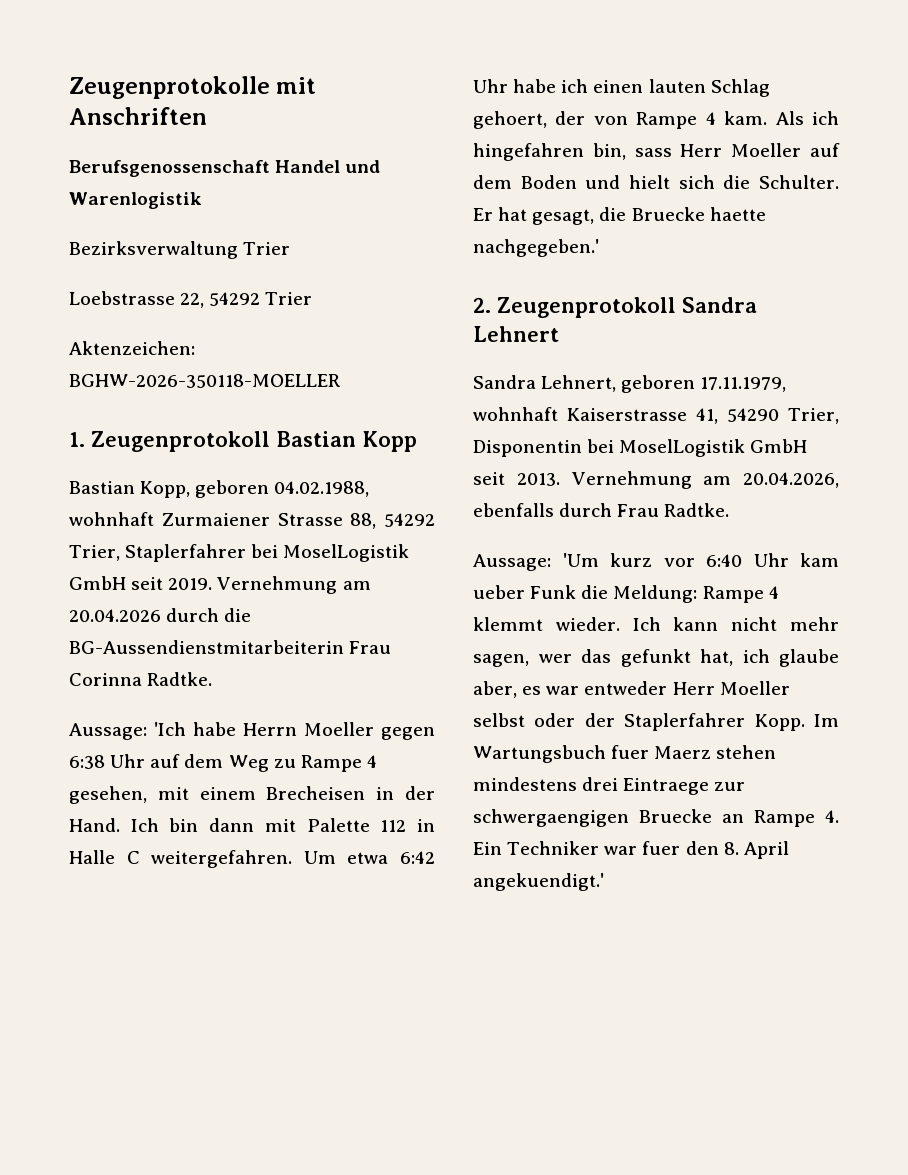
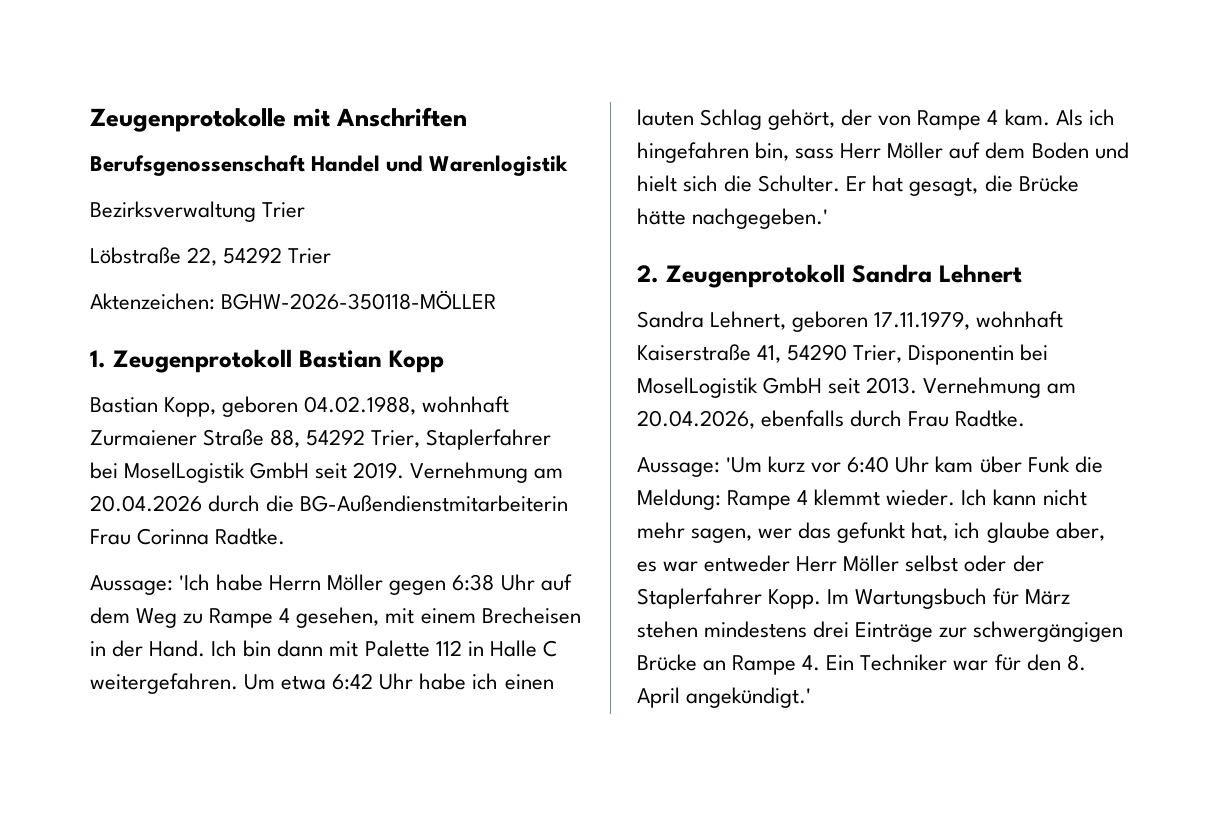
[69,291,175,305] Loebstrasse -> [90,247,181,264] Löbstraße
[69,374,340,388] BGHW-2026-350118-MOELLER -> [221,290,497,310] BGHW-2026-350118-MÖLLER
[277,513,343,526] Strasse -> [203,429,265,446] Straße
[69,640,344,654] BG-Aussendienstmitarbeiterin -> [300,495,569,512] BG-Außendienstmitarbeiterin
[304,722,374,736] Moeller -> [327,574,384,591] Möller
[473,111,547,129] gehoert, -> [768,109,836,130] gehört,
[731,143,802,157] Moeller -> [887,142,944,159] Möller
[631,207,766,221] Bruecke haette -> [1018,175,1079,192] [637,208,686,225] Brücke hätte
[567,408,688,421] Kaiserstrasse -> [637,344,751,361] Kaiserstraße
[473,585,525,599] ueber -> [979,456,1022,473] über
[719,681,790,695] Moeller -> [843,555,900,572] Möller
[611,745,712,759] fuer Maerz -> [993,588,1071,605] für März
[623,778,746,795] [473,809,712,827] Eintraege zur schwergaengigen Bruecke -> [855,621,1124,642] [637,654,697,671] Einträge zur schwergängigen Brücke
[642,841,681,855] fuer -> [994,654,1021,671] für
[473,873,604,891] angekuendigt.' -> [686,687,812,708] angekündigt.'

